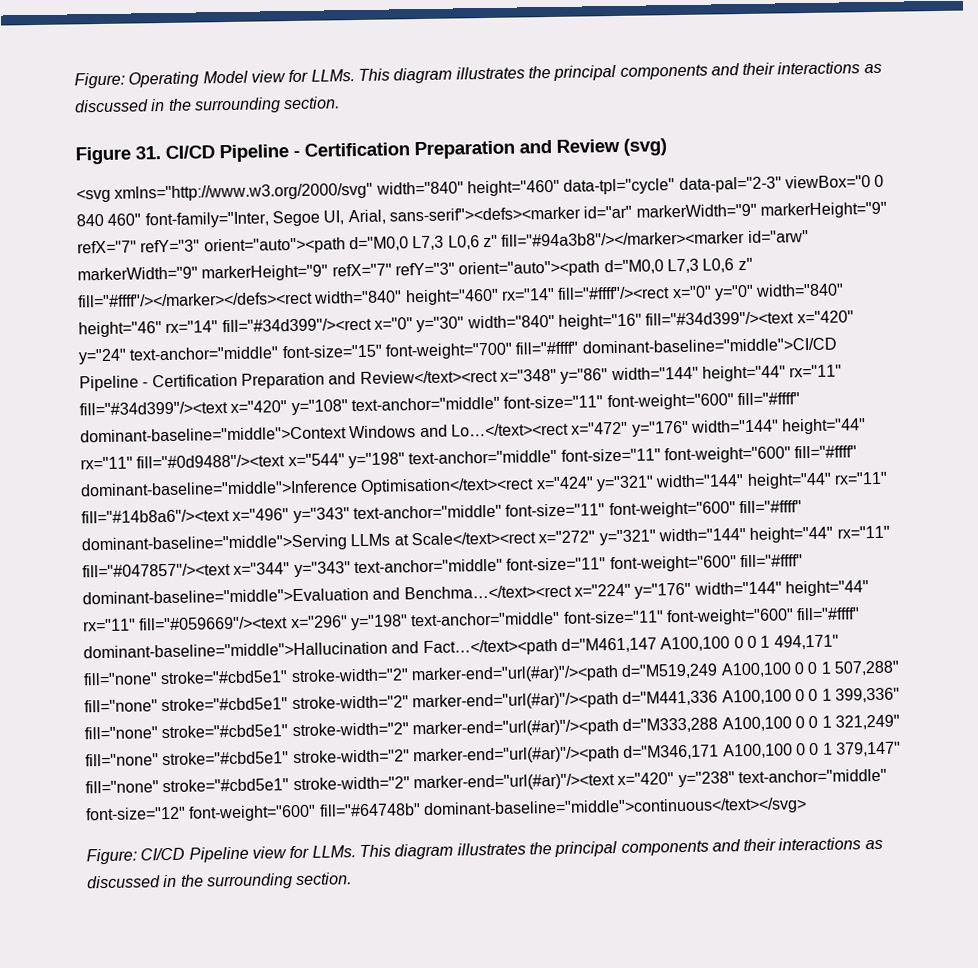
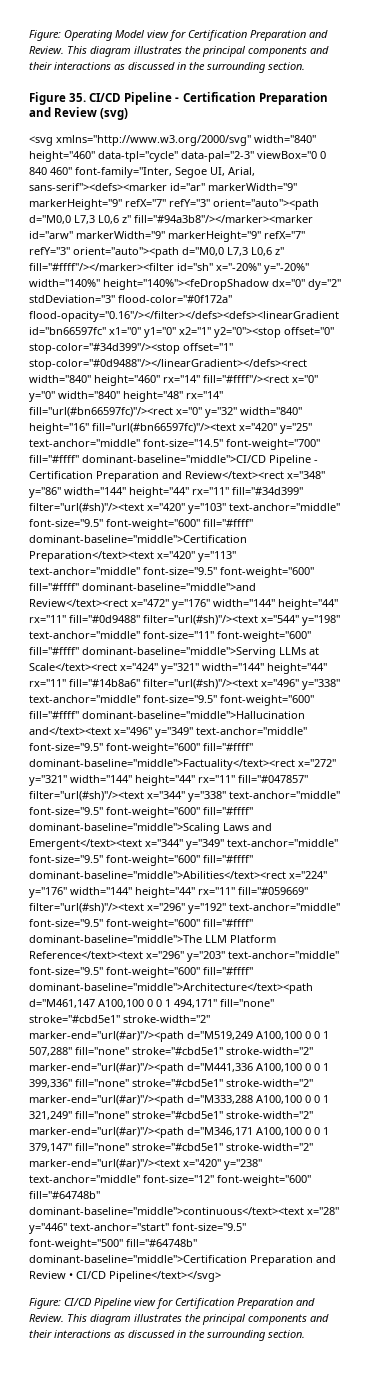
[310,69,355,82] LLMs. -> [188,30,328,41] [29,46,64,54] Certification Preparation and Review.
[135,146,161,160] 31. -> [69,93,87,102] 35.
[78,291,313,308] fill="#ffff"/></marker></defs><rect -> [29,263,309,274] [29,279,341,290] [29,295,232,303] [29,311,339,322] [29,327,334,338] [29,343,233,354] [29,359,307,370] fill="#ffff"/></marker><filter id="sh" x="-20%" y="-20%" width="140%" height="140%"><feDropShadow dx="0" dy="2" stdDeviation="3" flood-color="#0f172a" flood-opacity="0.16"/></filter></defs><defs><linearGradient id="bn66597fc" x1="0" y1="0" x2="1" y2="0"><stop offset="0" stop-color="#34d399"/><stop offset="1" stop-color="#0d9488"/></linearGradient></defs><rect
[78,310,854,338] [78,344,383,365] height="46" rx="14" fill="#34d399"/><rect x="0" y="30" width="840" height="16" fill="#34d399"/><text x="420" y="24" text-anchor="middle" font-size="15" -> [123,391,223,402] [29,407,302,418] [29,423,312,434] [29,439,223,447] height="48" rx="14" fill="url(#bn66597fc)"/><rect x="0" y="32" width="840" height="16" fill="url(#bn66597fc)"/><text x="420" y="25" text-anchor="middle" font-size="14.5"
[79,392,800,416] [80,422,569,443] fill="#34d399"/><text x="420" y="108" text-anchor="middle" font-size="11" font-weight="600" fill="#ffff" dominant-baseline="middle">Context Windows and Lo…</text><rect -> [232,487,303,495] [29,503,340,514] [29,519,253,530] [29,535,247,543] [29,551,236,562] [29,567,314,578] [29,583,256,591] [29,599,128,607] fill="#34d399" filter="url(#sh)"/><text x="420" y="103" text-anchor="middle" font-size="9.5" font-weight="600" fill="#ffff" dominant-baseline="middle">Certification Preparation</text><text x="420" y="113" text-anchor="middle" font-size="9.5" font-weight="600" fill="#ffff" dominant-baseline="middle">and Review</text><rect
[136,454,286,469] fill="#0d9488"/><text -> [69,615,258,625] fill="#0d9488" filter="url(#sh)"/><text
[80,471,888,497] [81,500,802,524] [81,531,536,554] dominant-baseline="middle">Inference Optimisation</text><rect x="424" y="321" width="144" height="44" rx="11" fill="#14b8a6"/><text x="496" y="343" text-anchor="middle" font-size="11" font-weight="600" fill="#ffff" dominant-baseline="middle">Serving LLMs at Scale</text><rect -> [82,647,319,658] [29,663,327,674] [29,679,340,690] [29,695,314,706] [29,711,305,719] [29,727,307,738] [29,743,253,754] [29,759,295,770] dominant-baseline="middle">Serving LLMs at Scale</text><rect x="424" y="321" width="144" height="44" rx="11" fill="#14b8a6" filter="url(#sh)"/><text x="496" y="338" text-anchor="middle" font-size="9.5" font-weight="600" fill="#ffff" dominant-baseline="middle">Hallucination and</text><text x="496" y="349" text-anchor="middle" font-size="9.5" font-weight="600" fill="#ffff" dominant-baseline="middle">Factuality</text><rect
[82,554,803,578] [82,584,572,605] fill="#047857"/><text x="344" y="343" text-anchor="middle" font-size="11" font-weight="600" fill="#ffff" dominant-baseline="middle">Evaluation and Benchma…</text><rect -> [238,775,308,783] [29,791,340,802] [29,807,253,818] [29,823,272,834] [29,839,338,850] [29,855,253,866] [29,871,286,879] fill="#047857" filter="url(#sh)"/><text x="344" y="338" text-anchor="middle" font-size="9.5" font-weight="600" fill="#ffff" dominant-baseline="middle">Scaling Laws and Emergent</text><text x="344" y="349" text-anchor="middle" font-size="9.5" font-weight="600" fill="#ffff" dominant-baseline="middle">Abilities</text><rect
[139,607,861,631] [83,638,558,659] fill="#059669"/><text x="296" y="198" text-anchor="middle" font-size="11" font-weight="600" fill="#ffff" dominant-baseline="middle">Hallucination and Fact…</text><path -> [238,887,308,895] [29,903,340,914] [29,919,253,930] [29,935,276,943] [29,951,339,962] [29,967,253,978] [29,983,313,994] fill="#059669" filter="url(#sh)"/><text x="296" y="192" text-anchor="middle" font-size="9.5" font-weight="600" fill="#ffff" dominant-baseline="middle">The LLM Platform Reference</text><text x="296" y="203" text-anchor="middle" font-size="9.5" font-weight="600" fill="#ffff" dominant-baseline="middle">Architecture</text><path
[422,797,807,819] dominant-baseline="middle">continuous</text></svg> -> [29,1207,339,1215] [29,1223,246,1234] [29,1239,197,1250] [29,1255,336,1266] [29,1271,221,1282] dominant-baseline="middle">continuous</text><text x="28" y="446" text-anchor="start" font-size="9.5" font-weight="500" fill="#64748b" dominant-baseline="middle">Certification Preparation and Review • CI/CD Pipeline</text></svg>
[311,845,356,858] LLMs. -> [175,1298,315,1309] [29,1314,64,1322] Certification Preparation and Review.

